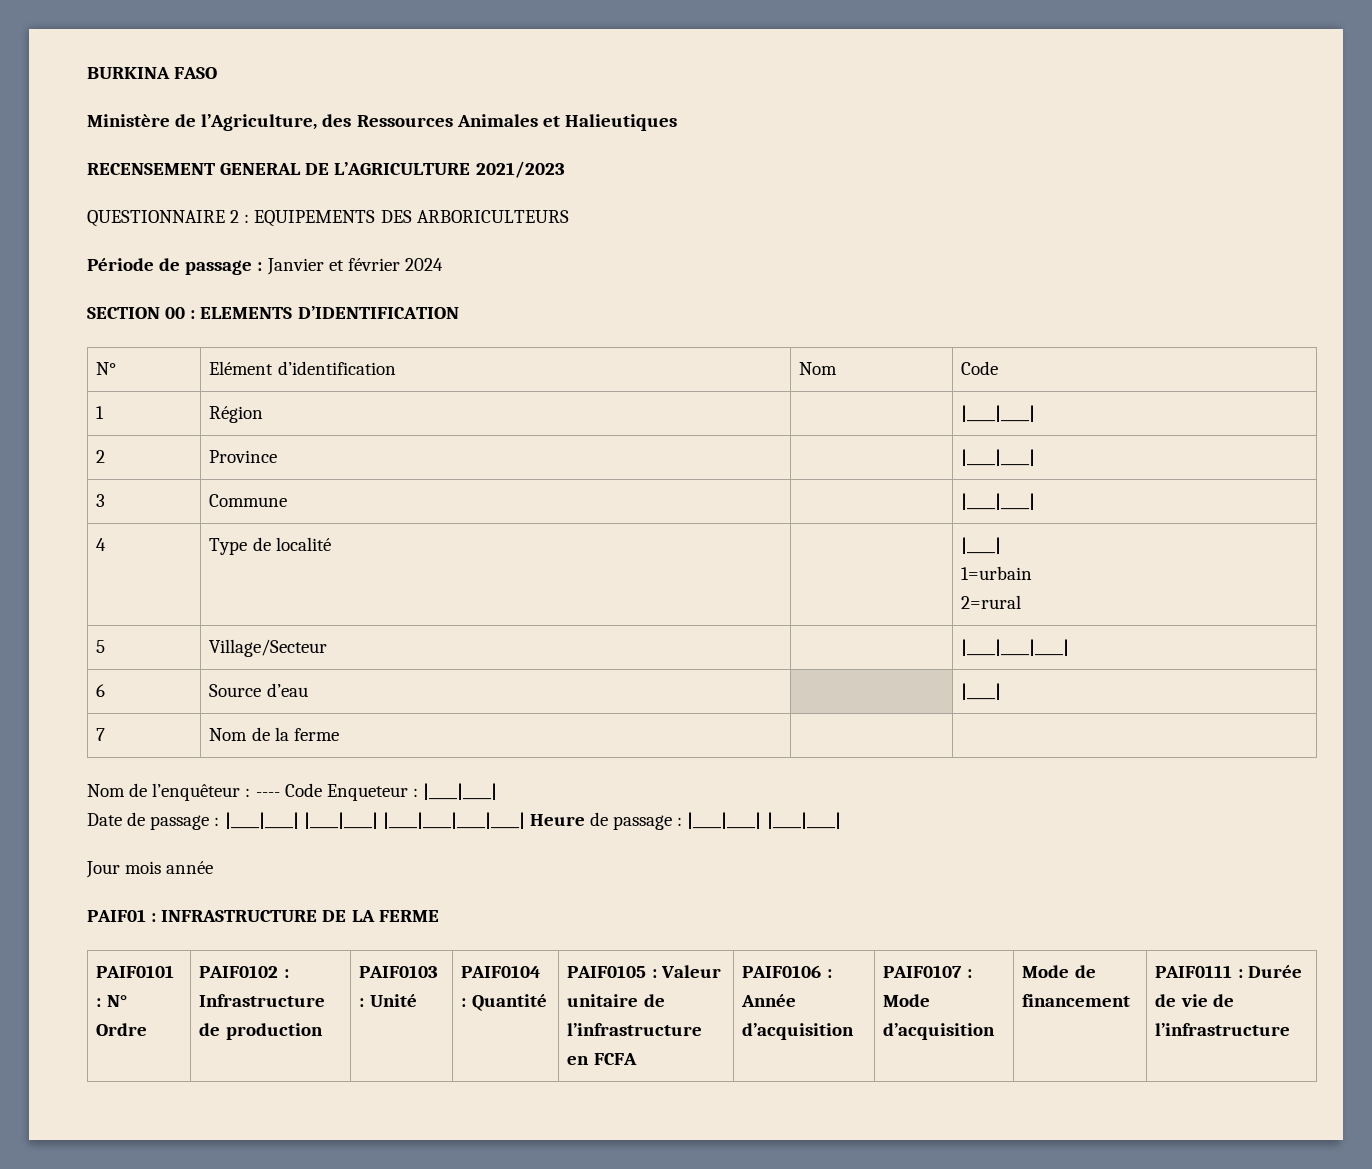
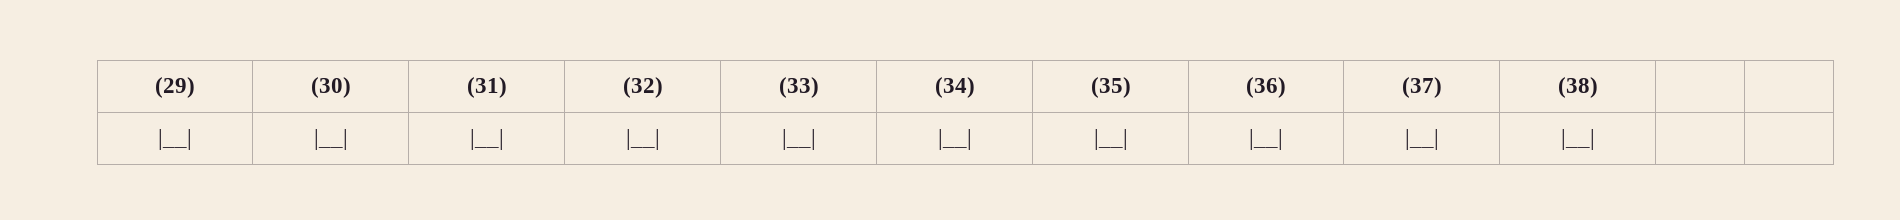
[87,67,218,79] [87,114,677,131] [87,161,565,178] [87,210,569,227] [87,258,443,275] [87,306,459,319] [96,362,117,375] [209,361,396,375] [799,362,838,375] [961,361,999,375] [96,406,105,419] [209,406,264,423] [961,405,1036,422] [96,450,106,463] [209,450,278,463] [961,449,1036,466] [96,494,106,507] [209,494,288,507] [961,493,1036,510] [96,538,107,551] [209,537,331,555] [961,537,1002,554] [961,566,1033,580] [961,595,1022,609] [96,640,106,653] [209,639,328,657] [961,639,1070,656] [96,684,106,697] [209,683,308,697] [961,683,1002,700] [96,728,106,741] [209,727,339,741] [87,783,498,801] [87,812,841,830] [86,861,214,878] [87,909,439,922] [96,965,175,978] [96,995,127,1007] [96,1023,148,1036] [199,965,289,978] [199,994,326,1007] [199,1023,323,1040] [359,965,439,978] [359,994,417,1007] [461,965,542,978] [461,994,547,1011] [567,965,721,978] [567,994,665,1007] [567,1023,703,1036] [567,1053,637,1065] [742,965,832,978] [741,994,797,1007] [742,1023,855,1040] [883,965,972,978] [883,994,931,1007] [883,1023,996,1040] [1022,965,1096,978] [1022,994,1131,1007] [1155,965,1302,978] [1155,994,1234,1007] [1155,1023,1291,1036] BURKINA FASO // Ministère de l’Agriculture, des Ressources Animales et Halieutiques // RECENSEMENT GENERAL DE L’AGRICULTURE 2021/2023 // QUESTIONNAIRE 2 : EQUIPEMENTS DES ARBORICULTEURS // Période de passage : Janvier et février 2024 // SECTION 00 : ELEMENTS D’IDENTIFICATION // N° | Elément d’identification | Nom | Code // 1 | Région | | |____|____| // 2 | Province | | |____|____| // 3 | Commune | | |____|____| // 4 | Type de localité | | |____| // 1=urbain // 2=rural // 5 | Village/Secteur | | |____|____|____| // 6 | Source d’eau | | |____| // 7 | Nom de la ferme | | // Nom de l’enquêteur : ---- Code Enqueteur : |____|____| // Date de passage : |____|____| |____|____| |____|____|____|____| Heure de passage : |____|____| |____|____| // Jour mois année // PAIF01 : INFRASTRUCTURE DE LA FERME // PAIF0101 : N° Ordre | PAIF0102 : Infrastructure de production | PAIF0103 : Unité | PAIF0104 : Quantité | PAIF0105 : Valeur unitaire de l’infrastructure en FCFA | PAIF0106 : Année d’acquisition | PAIF0107 : Mode d’acquisition | Mode de financement | PAIF0111 : Durée de vie de l’infrastructure -> [155,77,195,98] [310,77,351,98] [466,77,507,98] [622,77,663,98] [778,77,819,98] [934,77,975,98] [1090,77,1131,98] [1246,77,1286,98] [1401,77,1442,98] [1557,77,1598,98] [158,129,192,150] [313,129,348,150] [469,129,504,150] [625,129,660,150] [781,129,816,150] [937,129,972,150] [1093,129,1128,150] [1249,129,1283,150] [1404,129,1439,150] [1560,129,1595,150] (29) | (30) | (31) | (32) | (33) | (34) | (35) | (36) | (37) | (38) | | // |__| | |__| | |__| | |__| | |__| | |__| | |__| | |__| | |__| | |__| | |

